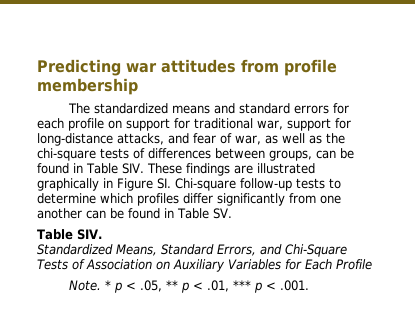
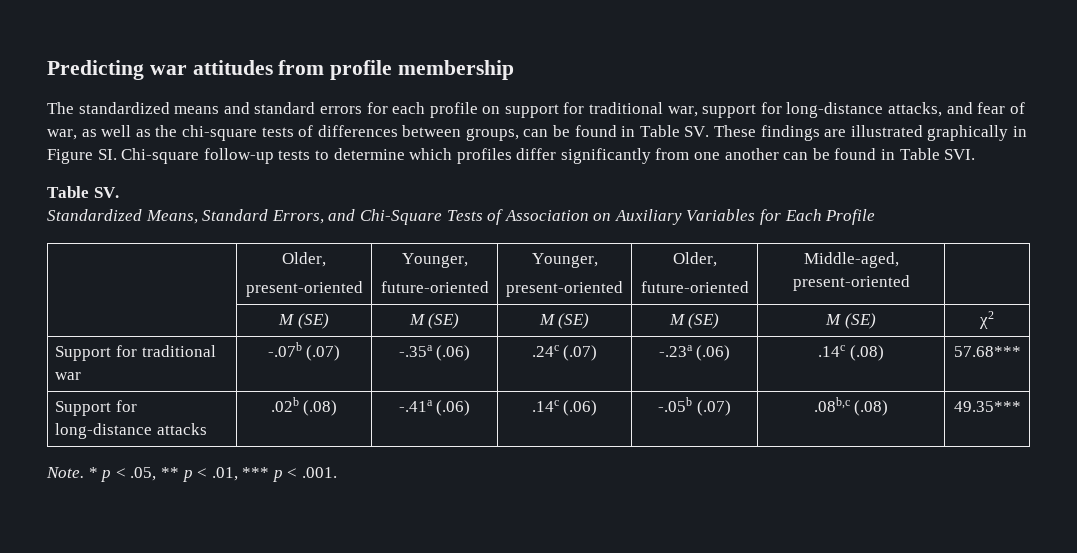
[121,163,144,174] SIV. -> [684,126,710,137] SV.
[212,208,232,219] [37,229,102,240] SV. // Table SIV. -> [944,149,976,160] [47,186,119,198] SVI. // Table SV.
(372, 264) none -> [282,252,326,267] [245,281,363,297] [401,253,468,268] [380,281,489,293] [531,253,598,268] [506,281,623,297] [672,252,717,267] [640,281,749,293] [803,252,899,268] [792,275,910,291] [278,313,329,329] [408,313,460,329] [538,313,590,329] [668,313,720,329] [825,313,876,329] [979,311,994,329] [55,345,216,361] [55,372,82,380] [267,342,341,361] [398,345,471,361] [531,345,598,361] [658,345,731,361] [818,345,884,361] [953,346,1021,357] [55,400,137,416] [55,423,207,439] [270,397,338,416] [398,400,471,416] [531,400,598,416] [658,397,731,416] [813,397,889,416] [953,401,1021,412] // | Older, // present-oriented | Younger, // future-oriented | Younger, // present-oriented | Older, // future-oriented | Middle-aged, present-oriented | // | M (SE) | M (SE) | M (SE) | M (SE) | M (SE) | χ2 // Support for traditional war | -.07b (.07) | -.35a (.06) | .24c (.07) | -.23a (.06) | .14c (.08) | 57.68*** // Support for long-distance attacks | .02b (.08) | -.41a (.06) | .14c (.06) | -.05b (.07) | .08b,c (.08) | 49.35***

